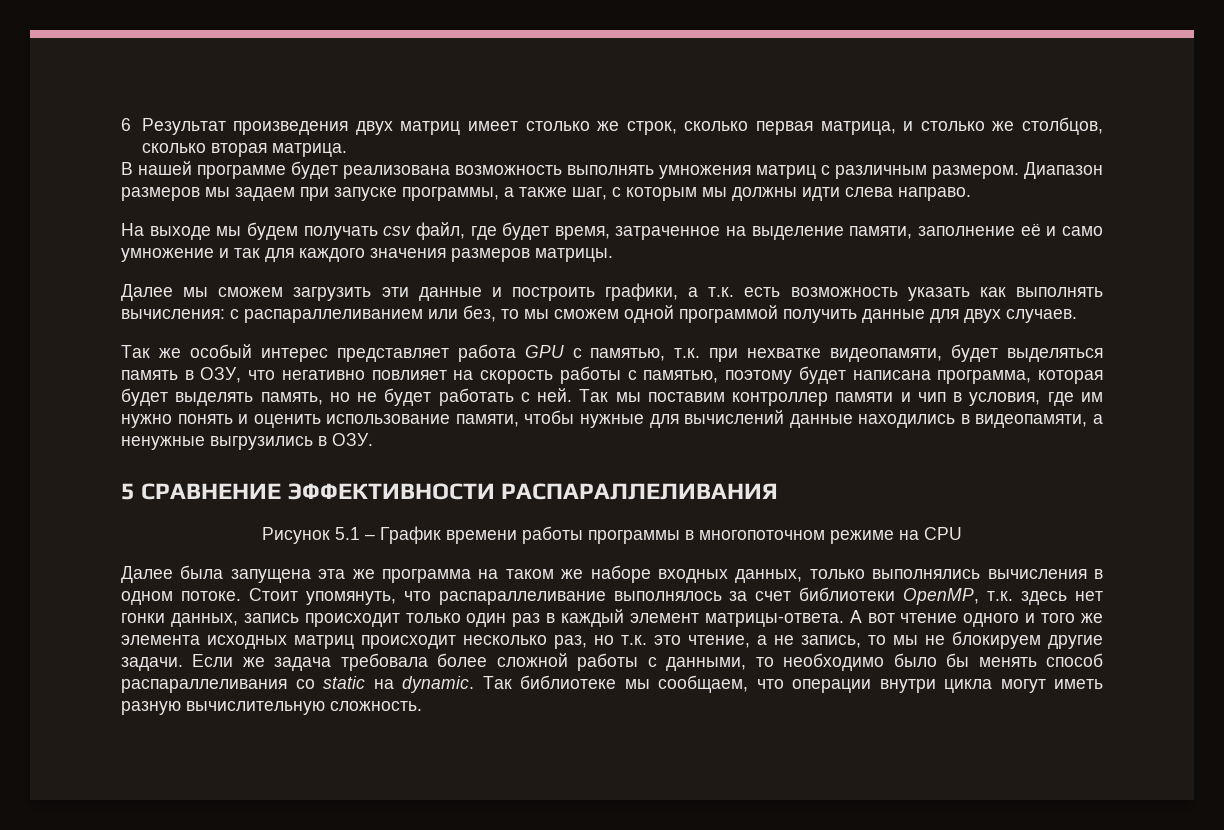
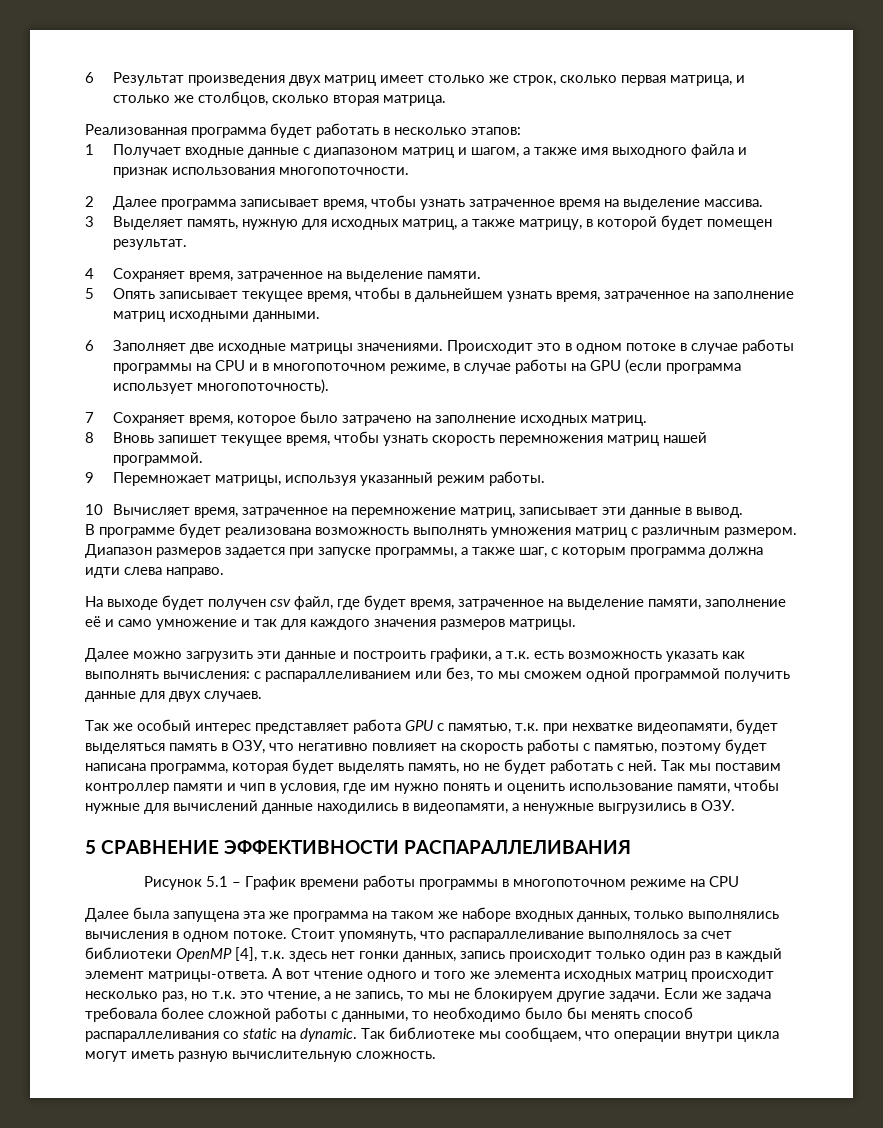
(347, 150) none -> [85,123,521,138] [85,144,747,158] [112,167,409,178] [85,195,763,210] [85,215,772,230] [112,239,187,250] [85,268,481,282] [85,287,794,302] [112,311,320,322] [85,339,794,354] [112,359,741,374] [112,379,329,394] [85,411,647,426] [85,431,707,446] [112,452,203,466] [85,471,545,486] [85,504,743,518] // Реализованная программа будет работать в несколько этапов: // 1 Получает входные данные с диапазоном матриц и шагом, а также имя выходного файла и признак использования многопоточности. // 2 Далее программа записывает время, чтобы узнать затраченное время на выделение массива. // 3 Выделяет память, нужную для исходных матриц, а также матрицу, в которой будет помещен результат. // 4 Сохраняет время, затраченное на выделение памяти. // 5 Опять записывает текущее время, чтобы в дальнейшем узнать время, затраченное на заполнение матриц исходными данными. // 6 Заполняет две исходные матрицы значениями. Происходит это в одном потоке в случае работы программы на CPU и в многопоточном режиме, в случае работы на GPU (если программа использует многопоточность). // 7 Сохраняет время, которое было затрачено на заполнение исходных матриц. // 8 Вновь запишет текущее время, чтобы узнать скорость перемножения матриц нашей программой. // 9 Перемножает матрицы, используя указанный режим работы. // 10 Вычисляет время, затраченное на перемножение матриц, записывает эти данные в вывод.
[138,161,192,175] нашей -> (95, 529) none
[205,187,295,201] мы задаем -> [225,547,285,558] задается
[702,187,797,201] мы должны -> [630,547,763,558] программа должна
[216,222,378,240] мы будем получать -> [162,595,266,610] будет получен
[183,287,284,297] мы сможем -> [133,651,182,659] можно
[903,588,980,605] OpenMP, -> [176,947,257,962] OpenMP [4],

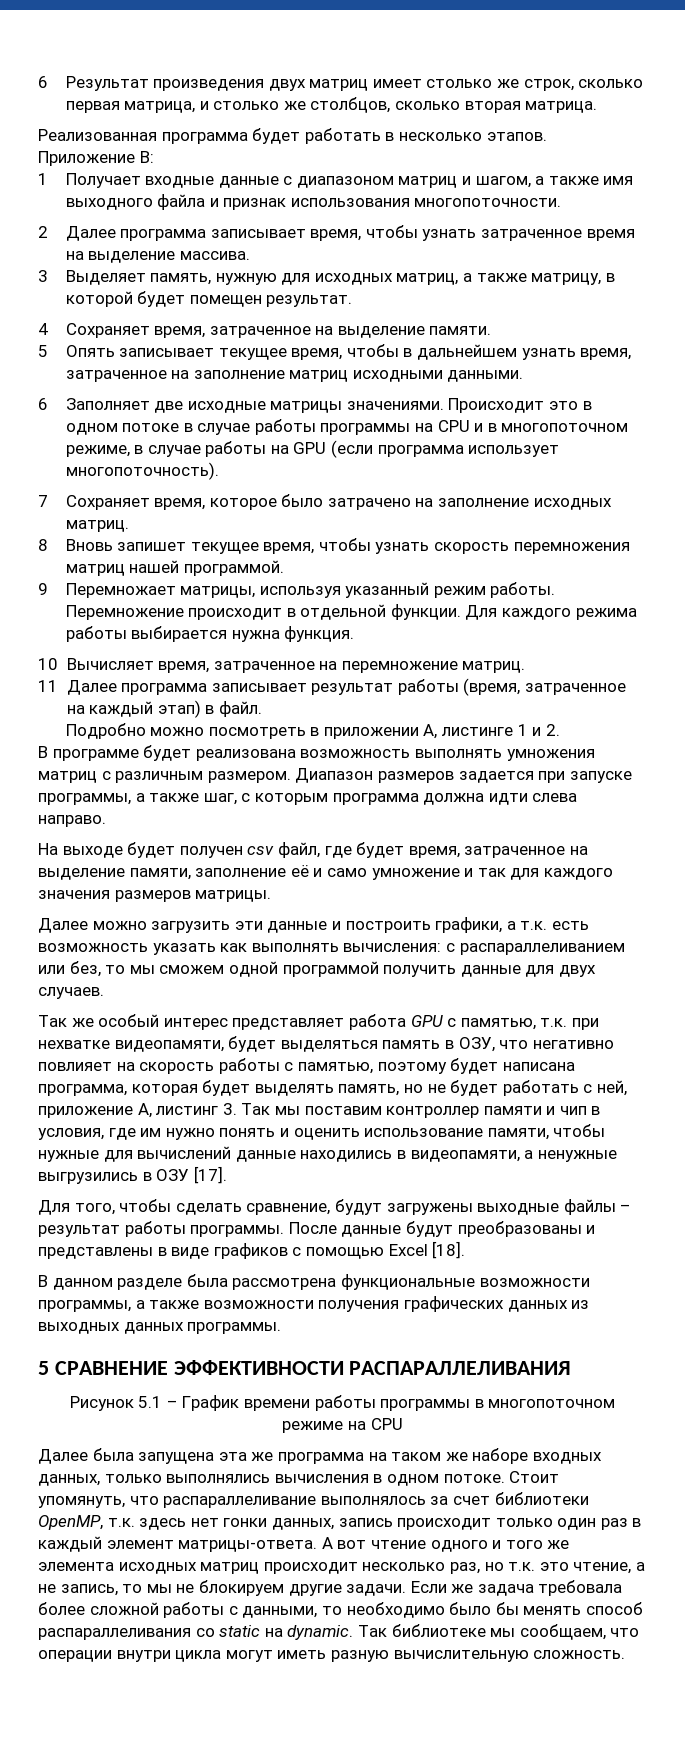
[471,127,521,135] этапов: -> [486,132,547,141] [38,151,154,166] этапов. Приложение В:
(545, 478) none -> [65,604,637,620] [65,626,355,642] Перемножение происходит в отдельной функции. Для каждого режима работы выбирается нужна функция.
[459,507,743,518] матриц, записывает эти данные в вывод. -> [462,661,526,673] [38,678,627,696] [66,700,262,718] [65,723,560,739] матриц. // 11 Далее программа записывает результат работы (время, затраченное на каждый этап) в файл. // Подробно можно посмотреть в приложении А, листинге 1 и 2.
[628,760,657,771] ней. -> [596,1080,627,1096] [38,1103,237,1118] ней, приложение А, листинг 3.
[701,800,735,811] ОЗУ. -> [156,1166,227,1184] [38,1199,632,1215] [38,1221,596,1237] [38,1241,466,1259] [38,1274,590,1290] [38,1296,590,1312] [38,1322,282,1334] ОЗУ [17]. // Для того, чтобы сделать сравнение, будут загружены выходные файлы – результат работы программы. После данные будут преобразованы и представлены в виде графиков с помощью Excel [18]. // В данном разделе была рассмотрена функциональные возможности программы, а также возможности получения графических данных из выходных данных программы.
[176,947,257,962] OpenMP [4], -> [38,1515,103,1530] OpenMP,

